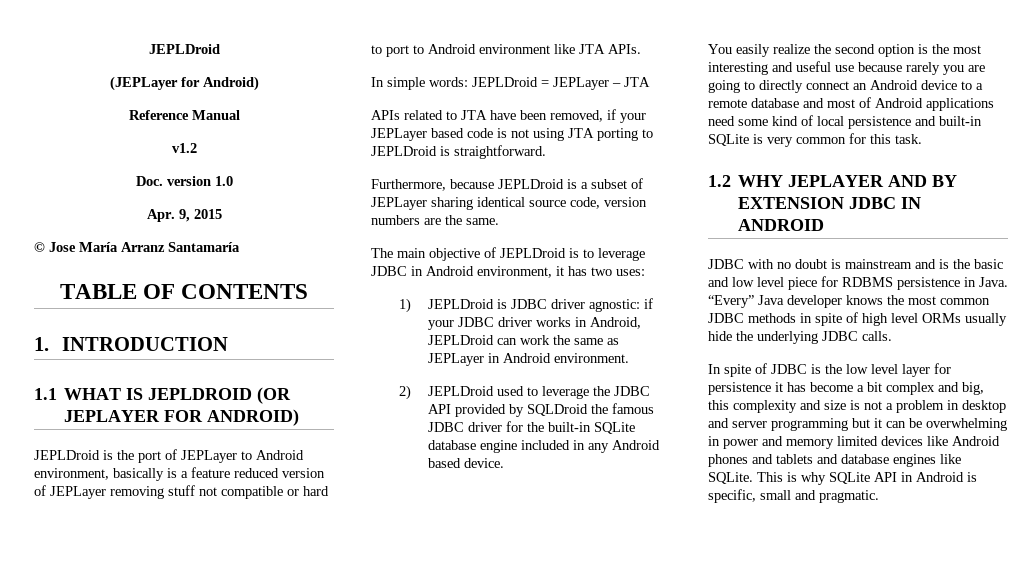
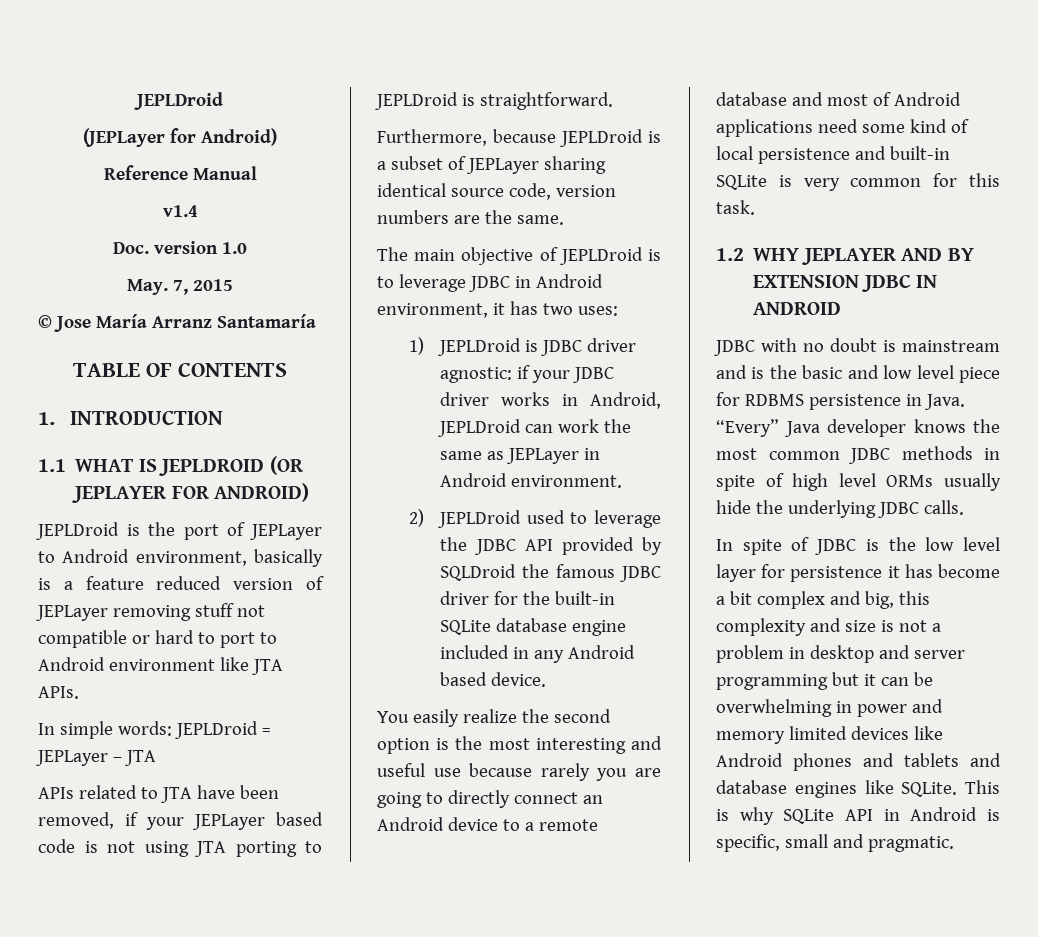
[171,143,197,153] v1.2 -> [162,205,198,217] v1.4
[146,209,190,222] Apr. 9, -> [127,279,188,295] May. 7,

